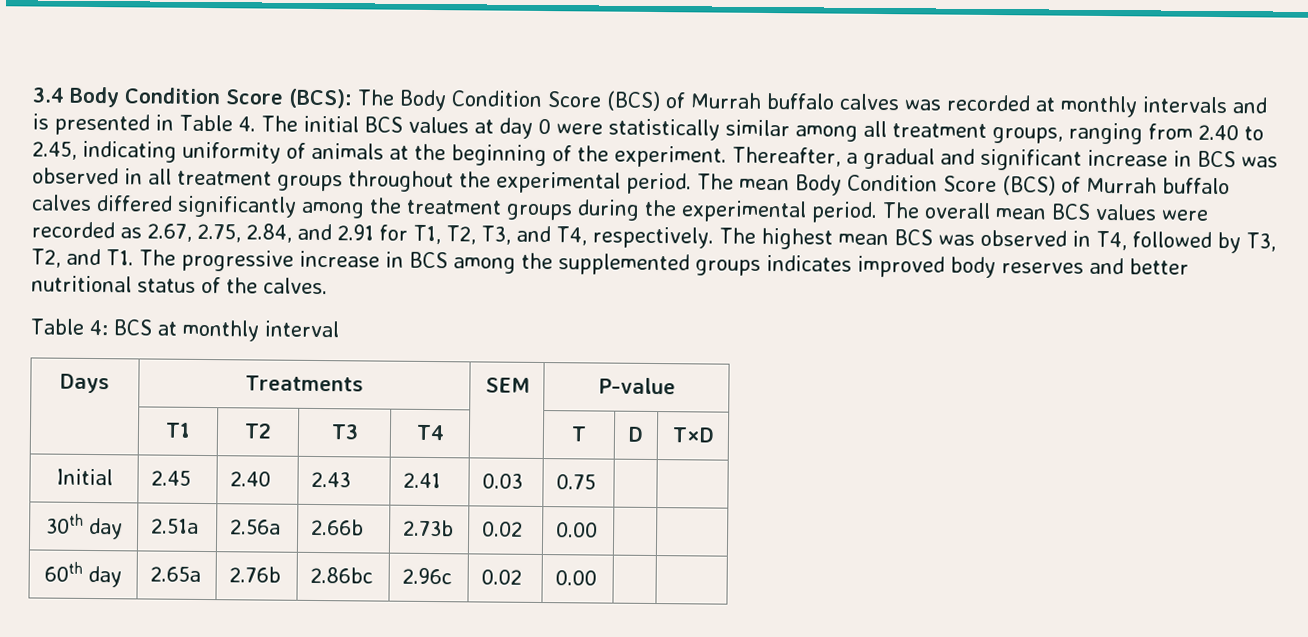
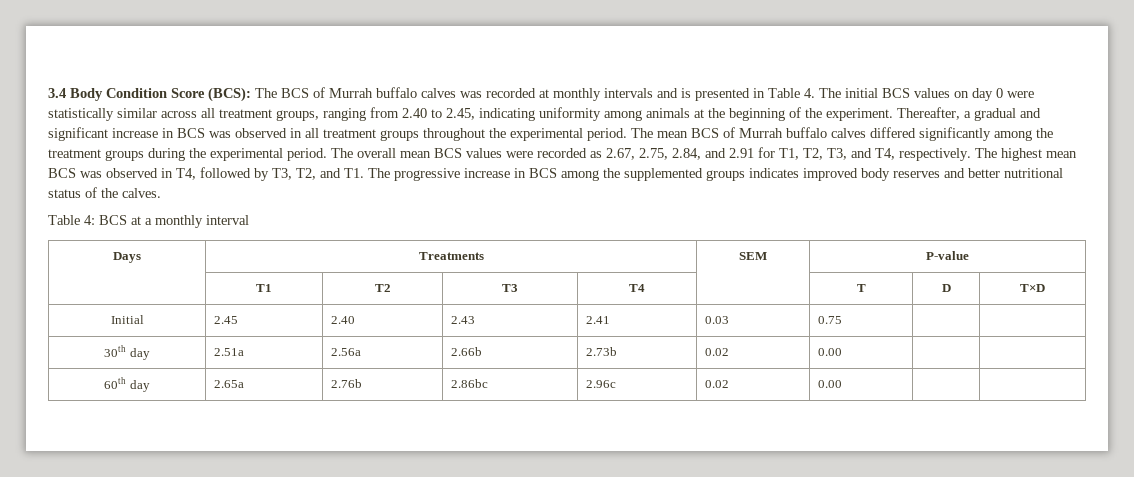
[399,89,661,112] Body Condition Score (BCS) -> [281,88,309,98] BCS
[473,119,494,134] at -> [954,91,969,98] on
[794,125,858,142] among -> [161,111,197,118] across
[286,142,306,159] of -> [604,110,642,121] among
[795,174,1056,196] Body Condition Score (BCS) -> [691,128,719,138] BCS
(177, 328) none -> [145,218,152,225] a

